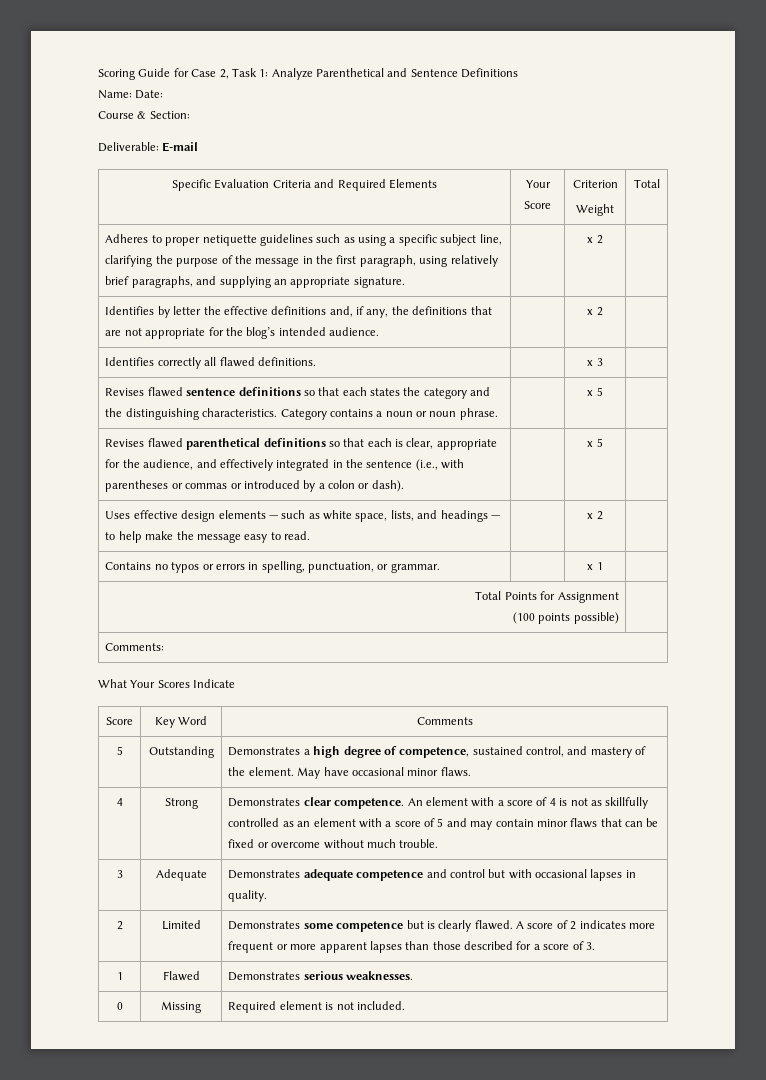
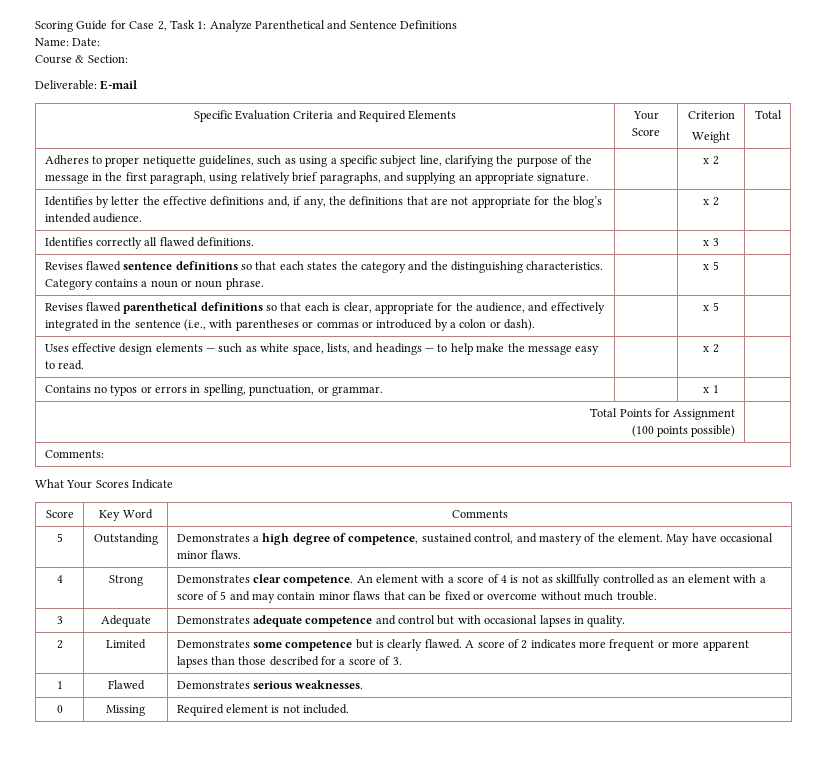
[259,234,313,246] guidelines -> [199,155,255,167] guidelines,

